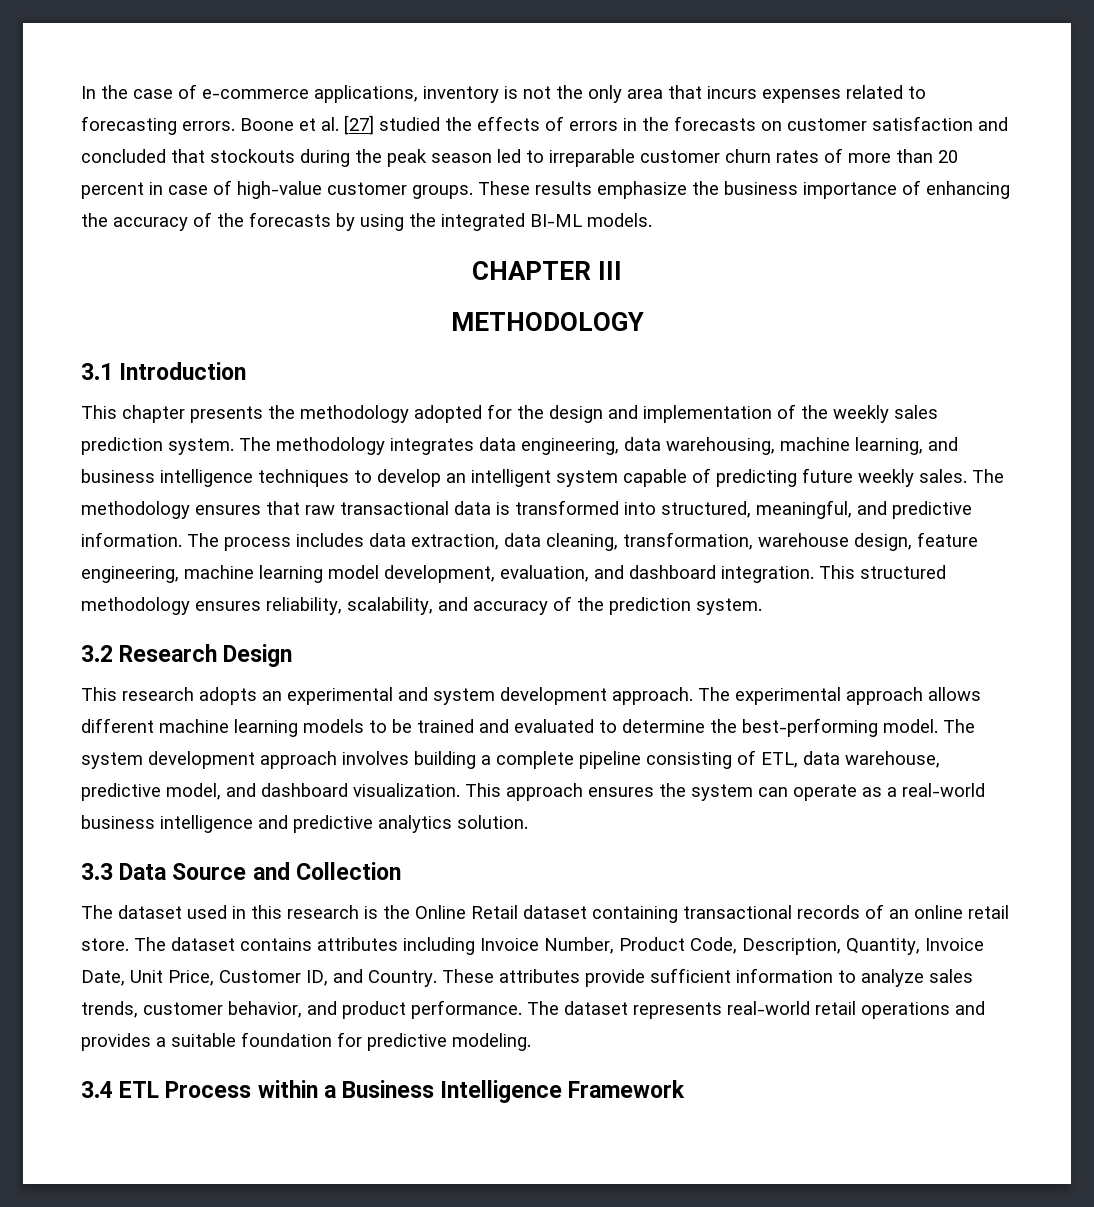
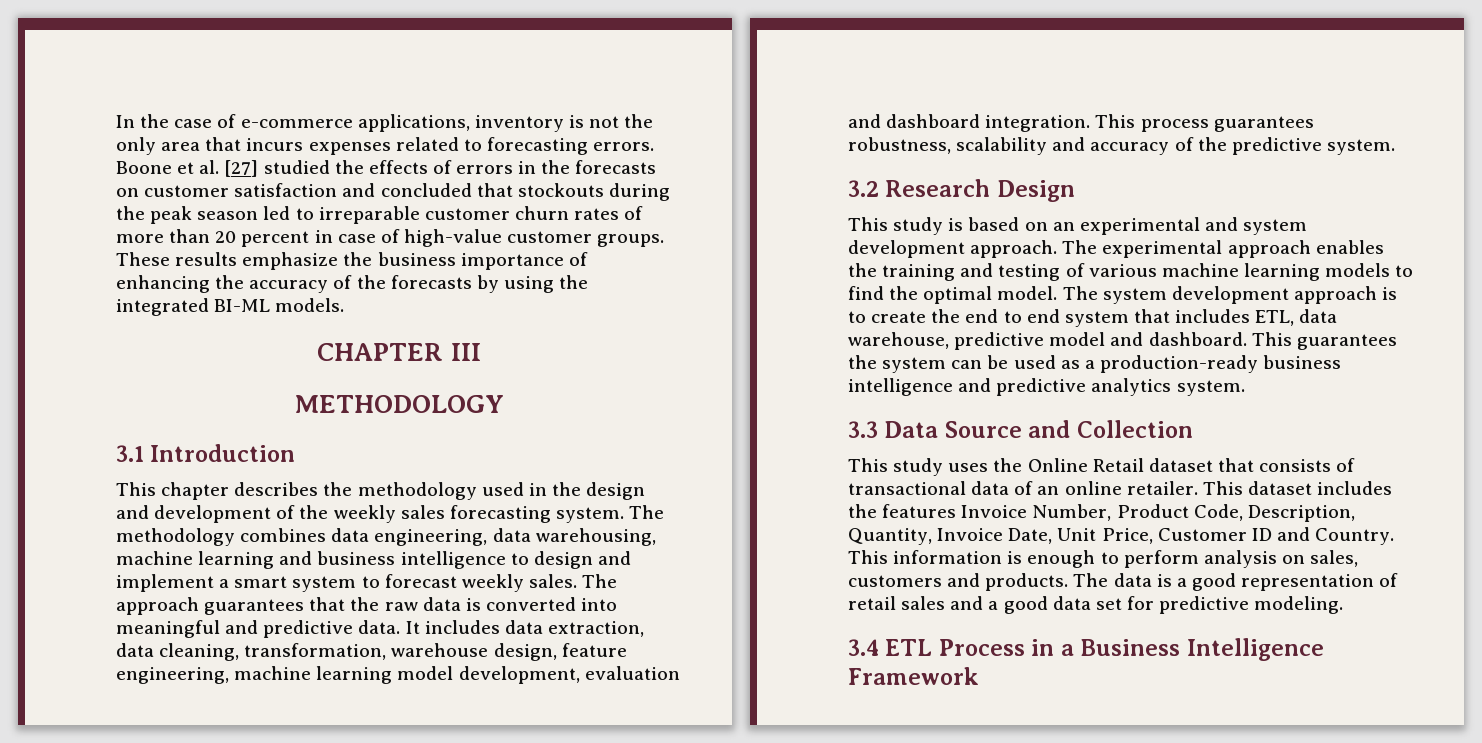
[190,406,263,423] presents -> [234,482,319,496] describes
[414,404,512,423] adopted for -> [481,482,547,496] used in
[643,405,772,423] implementation -> [154,505,272,523] development
[81,437,163,455] prediction -> [449,505,551,523] forecasting
[390,438,474,455] integrates -> [240,528,327,542] combines
[855,437,923,455] learning, -> [198,551,275,569] learning
[258,468,1004,487] [81,500,972,519] [81,532,291,551] techniques to develop an intelligent system capable of predicting future weekly sales. The methodology ensures that raw transactional data is transformed into structured, meaningful, and predictive information. The process -> [510,551,631,569] [116,574,618,592] [116,597,618,615] [116,620,420,638] to design and implement a smart system to forecast weekly sales. The approach guarantees that the raw data is converted into meaningful and predictive data. It
[500,565,589,582] evaluation, -> [584,666,680,680] evaluation
[860,565,946,579] [81,597,433,615] structured methodology ensures reliability, scalability, -> [1140,116,1314,132] [848,137,1048,155] process guarantees robustness, scalability
[609,597,691,615] prediction -> [1231,137,1322,155] predictive
[122,687,257,705] research adopts -> [893,217,1048,235] study is based on
[928,687,981,701] [81,718,878,737] allows different machine learning models to be trained and evaluated to determine the best-performing -> [1315,240,1384,254] [848,263,1414,281] [848,286,993,304] enables the training and testing of various machine learning models to find the optimal
[342,750,940,769] [81,783,654,801] involves building a complete pipeline consisting of ETL, data warehouse, predictive model, and dashboard visualization. This approach ensures -> [1382,287,1398,300] [848,309,1338,327] [848,332,1397,350] is to create the end to end system that includes ETL, data warehouse, predictive model and dashboard. This guarantees
[793,784,857,801] operate -> [987,355,1056,369] be used
[902,783,985,797] real-world -> [1099,355,1258,373] production-ready
[457,815,528,829] solution. -> [1176,380,1245,396] system.
[81,904,1009,923] [81,937,475,955] The dataset used in this research is the Online Retail dataset containing transactional records of an online retail store. The dataset contains attributes including -> [848,458,1356,476] [848,481,1393,495] [848,504,957,518] This study uses the Online Retail dataset that consists of transactional data of an online retailer. This dataset includes the features
[306,970,328,986] ID, -> [1251,528,1272,541] ID
[442,968,973,987] [81,1000,985,1019] [81,1032,332,1051] These attributes provide sufficient information to analyze sales trends, customer behavior, and product performance. The dataset represents real-world retail operations and provides a suitable foundation -> [848,550,1359,568] [848,573,1399,591] [848,596,1122,614] This information is enough to perform analysis on sales, customers and products. The data is a good representation of retail sales and a good data set
[257,1080,318,1098] within -> [1031,639,1055,656] in

